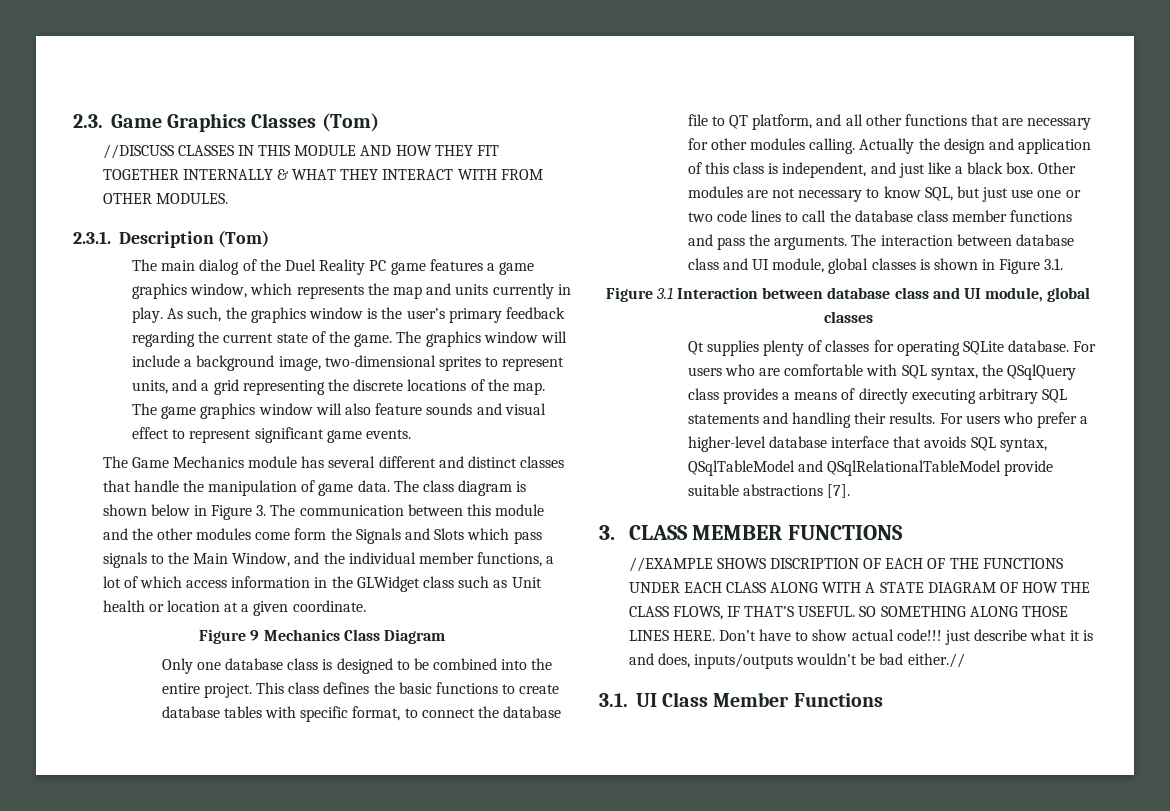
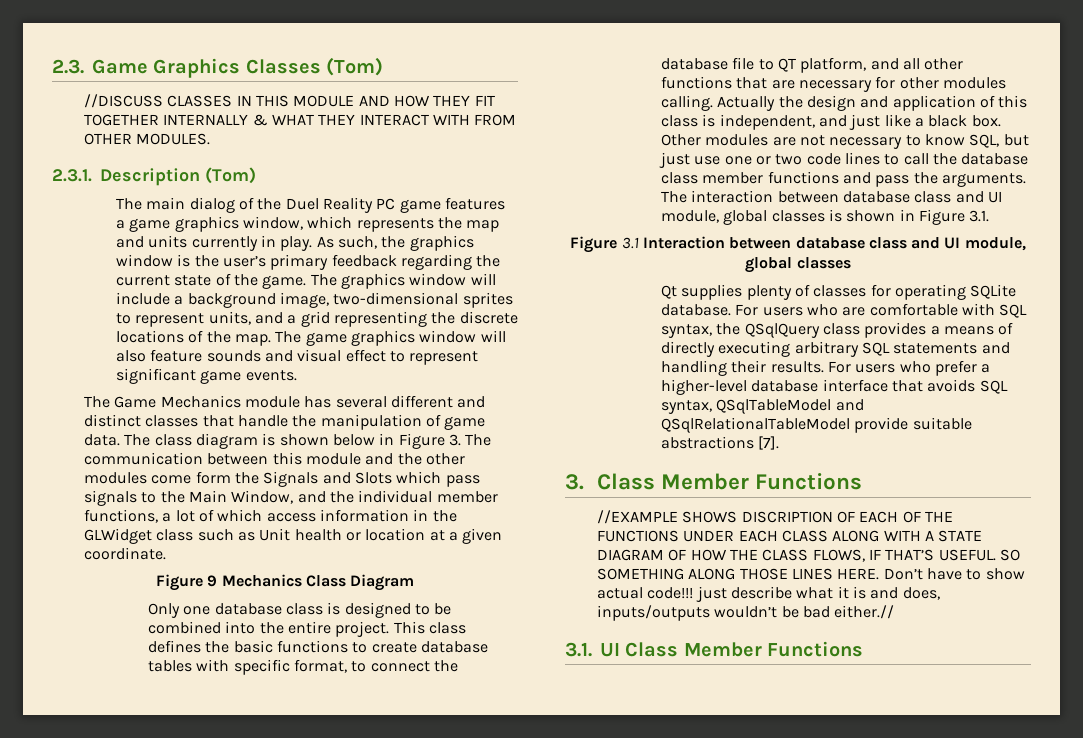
[628,525,904,540] CLASS MEMBER FUNCTIONS -> [596,473,863,490] Class Member Functions

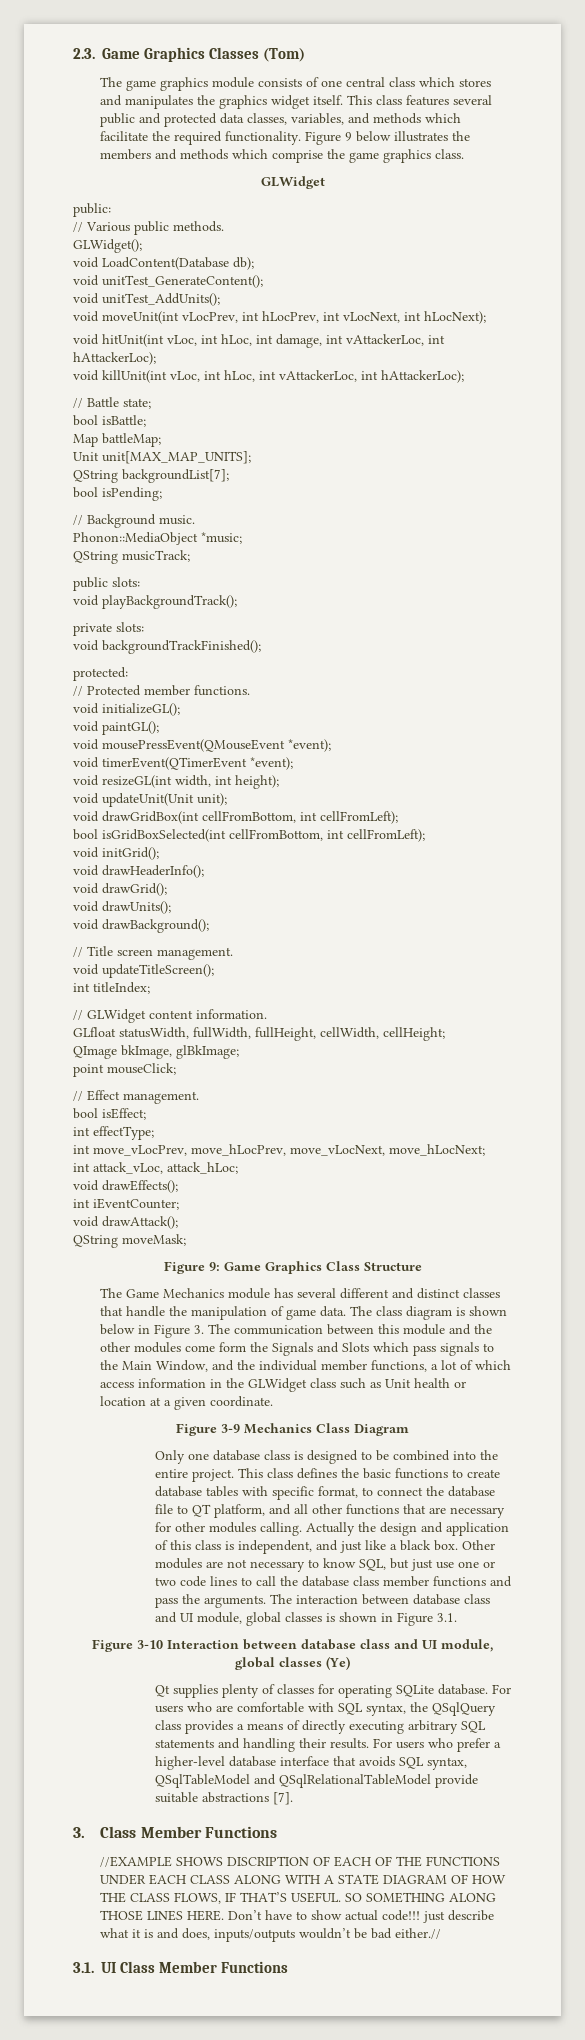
[83,94,495,108] [83,114,517,126] [83,133,211,145] [52,167,256,186] [115,197,505,213] [115,216,500,232] [115,235,474,251] [115,254,501,270] [115,273,496,289] [115,292,513,308] [115,311,518,327] [115,330,506,346] [115,349,479,365] [115,368,297,384] //DISCUSS CLASSES IN THIS MODULE AND HOW THEY FIT TOGETHER INTERNALLY & WHAT THEY INTERACT WITH FROM OTHER MODULES. // 2.3.1. Description (Tom) // The main dialog of the Duel Reality PC game features a game graphics window, which represents the map and units currently in play. As such, the graphics window is the user’s primary feedback regarding the current state of the game. The graphics window will include a background image, two-dimensional sprites to represent units, and a grid representing the discrete locations of the map. The game graphics window will also feature sounds and visual effect to represent significant game events. -> [100,77,492,91] [100,95,493,109] [100,113,462,127] [100,131,471,145] [100,149,465,163] [260,176,325,189] [73,203,111,217] [73,221,224,235] [73,239,142,253] [73,257,254,270] [73,275,263,288] [73,293,220,306] [73,311,486,324] [73,334,445,348] [73,352,156,365] [73,370,464,383] [73,397,151,409] [73,415,146,427] [73,433,161,447] [73,451,251,464] [73,469,229,483] [73,487,162,501] [73,514,195,528] [73,532,242,545] [73,550,190,564] [73,577,140,591] [73,595,237,609] [73,622,144,636] [73,640,261,654] [73,667,128,681] [73,685,250,696] [73,703,180,716] [73,721,159,735] [73,739,331,752] [73,757,293,770] [73,775,279,789] [73,793,227,807] [73,811,398,824] [73,829,425,842] [73,847,159,860] [73,865,204,878] [73,883,167,896] [73,901,171,914] [73,919,209,933] [73,946,233,960] [73,964,214,978] [73,982,150,994] [73,1009,267,1023] [73,1027,445,1041] [73,1045,239,1059] [73,1063,176,1077] [73,1090,199,1104] [73,1108,146,1120] [73,1126,154,1140] [73,1144,485,1156] [73,1162,238,1174] [73,1180,178,1193] [73,1198,179,1210] [73,1216,178,1229] [73,1234,186,1248] [163,1261,422,1274] The game graphics module consists of one central class which stores and manipulates the graphics widget itself. This class features several public and protected data classes, variables, and methods which facilitate the required functionality. Figure 9 below illustrates the members and methods which comprise the game graphics class. // GLWidget // public: // // Various public methods. // GLWidget(); // void LoadContent(Database db); // void unitTest_GenerateContent(); // void unitTest_AddUnits(); // void moveUnit(int vLocPrev, int hLocPrev, int vLocNext, int hLocNext); // void hitUnit(int vLoc, int hLoc, int damage, int vAttackerLoc, int hAttackerLoc); // void killUnit(int vLoc, int hLoc, int vAttackerLoc, int hAttackerLoc); // // Battle state; // bool isBattle; // Map battleMap; // Unit unit[MAX_MAP_UNITS]; // QString backgroundList[7]; // bool isPending; // // Background music. // Phonon::MediaObject *music; // QString musicTrack; // public slots: // void playBackgroundTrack(); // private slots: // void backgroundTrackFinished(); // protected: // // Protected member functions. // void initializeGL(); // void paintGL(); // void mousePressEvent(QMouseEvent *event); // void timerEvent(QTimerEvent *event); // void resizeGL(int width, int height); // void updateUnit(Unit unit); // void drawGridBox(int cellFromBottom, int cellFromLeft); // bool isGridBoxSelected(int cellFromBottom, int cellFromLeft); // void initGrid(); // void drawHeaderInfo(); // void drawGrid(); // void drawUnits(); // void drawBackground(); // // Title screen management. // void updateTitleScreen(); // int titleIndex; // // GLWidget content information. // GLfloat statusWidth, fullWidth, fullHeight, cellWidth, cellHeight; // QImage bkImage, glBkImage; // point mouseClick; // // Effect management. // bool isEffect; // int effectType; // int move_vLocPrev, move_hLocPrev, move_vLocNext, move_hLocNext; // int attack_vLoc, attack_hLoc; // void drawEffects(); // int iEventCounter; // void drawAttack(); // QString moveMask; // Figure 9: Game Graphics Class Structure
[207,575,218,587] 9 -> [221,1424,240,1433] 3-9
[621,237,639,249] 3.1 -> [137,1640,163,1649] 3-10
(851, 263) none -> [326,1656,350,1670] (Ye)

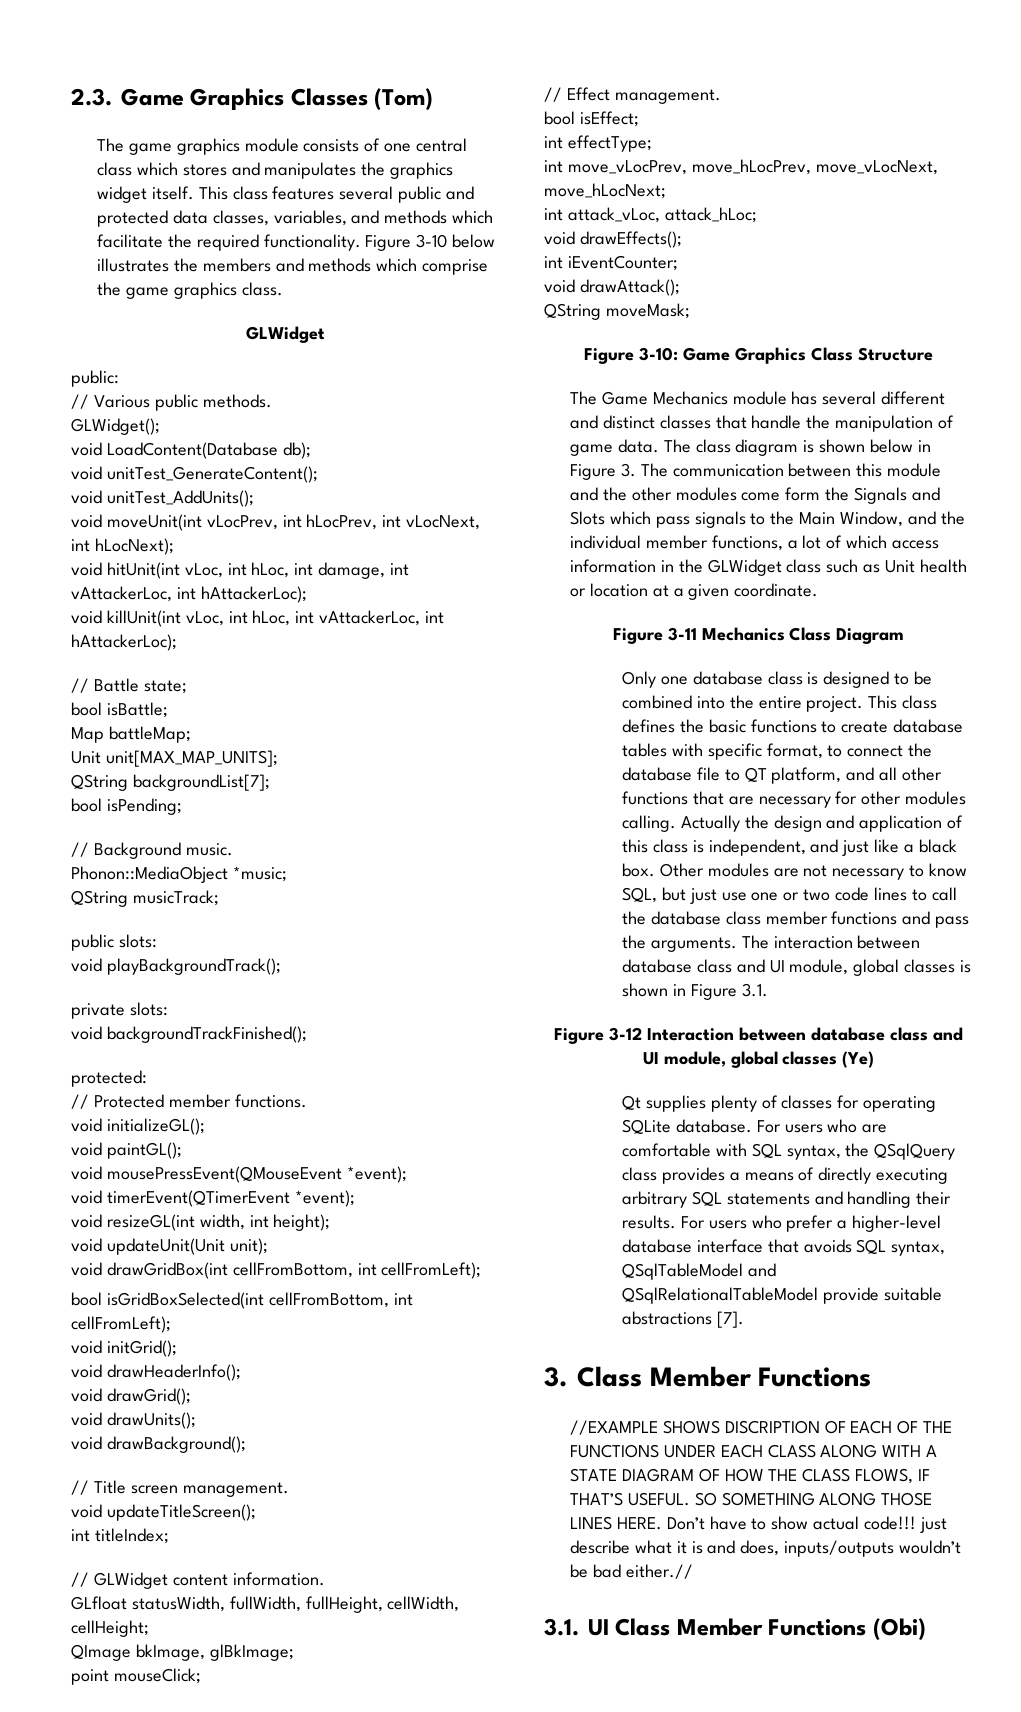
[345,132,353,141] 9 -> [416,234,448,248] 3-10
[208,1262,220,1271] 9: -> [639,347,679,361] 3-10:
[221,1424,240,1433] 3-9 -> [667,627,697,641] 3-11
[137,1640,163,1649] 3-10 -> [609,1027,643,1041] 3-12
(289, 1967) none -> [872,1618,926,1640] (Obi)

